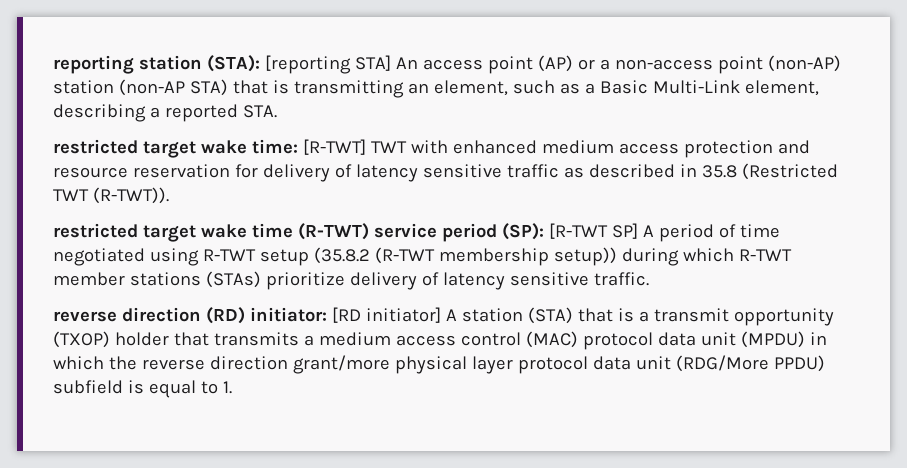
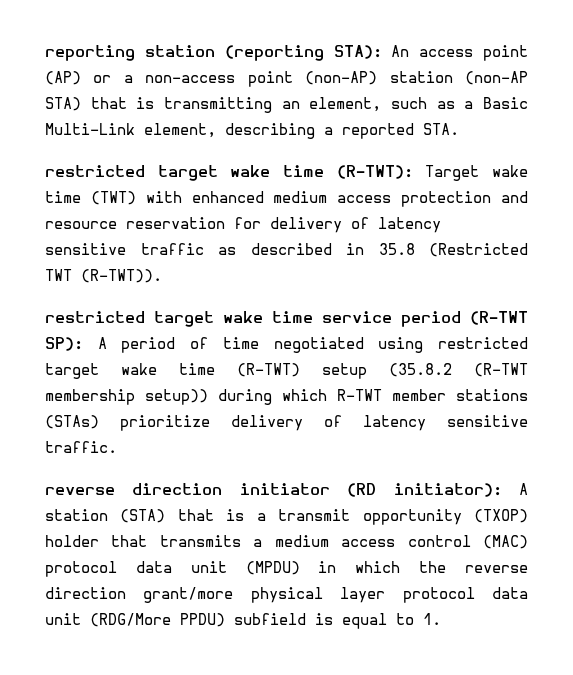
[206,55,391,74] (STA): [reporting STA] -> [224,45,382,61] (reporting STA):
[251,139,407,155] time: [R-TWT] TWT -> [283,165,528,181] [45,191,136,205] time (R-TWT): Target wake time (TWT)
[297,223,369,240] (R-TWT) -> (313, 317) none
[501,223,638,240] (SP): [R-TWT SP] -> [470,311,528,325] [45,337,83,351] (R-TWT SP):
[202,249,256,261] R-TWT -> [438,337,528,349] [45,363,300,379] restricted target wake time (R-TWT)
[205,307,441,324] (RD) initiator: [RD initiator] -> [239,483,502,497] initiator (RD initiator):

